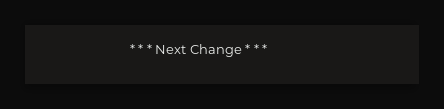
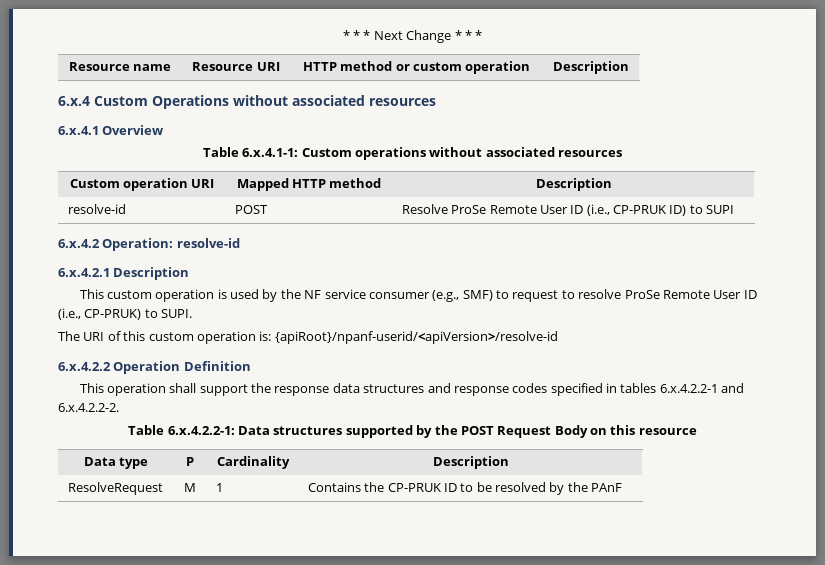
(268, 49) none -> [68,62,172,71] [192,62,280,71] [302,61,531,74] [553,61,629,74] [58,95,436,109] [58,125,164,135] [202,147,623,160] [69,178,215,191] [236,178,382,191] [535,178,612,191] [67,204,126,214] [234,205,268,214] [401,204,735,216] [58,238,240,251] [58,267,190,280] [79,289,757,302] [58,308,193,320] [58,331,558,344] [58,361,251,374] [79,383,745,396] [58,403,119,412] [128,425,697,438] [83,457,149,469] [186,457,194,466] [216,456,290,469] [432,456,509,469] [67,482,163,495] [184,483,196,492] [215,483,223,492] [307,482,623,495] // Resource name | Resource URI | HTTP method or custom operation | Description // 6.x.4 Custom Operations without associated resources // 6.x.4.1 Overview // Table 6.x.4.1-1: Custom operations without associated resources // Custom operation URI | Mapped HTTP method | Description // resolve-id | POST | Resolve ProSe Remote User ID (i.e., CP-PRUK ID) to SUPI // 6.x.4.2 Operation: resolve-id // 6.x.4.2.1 Description // This custom operation is used by the NF service consumer (e.g., SMF) to request to resolve ProSe Remote User ID (i.e., CP-PRUK) to SUPI. // The URI of this custom operation is: {apiRoot}/npanf-userid/<apiVersion>/resolve-id // 6.x.4.2.2 Operation Definition // This operation shall support the response data structures and response codes specified in tables 6.x.4.2.2-1 and 6.x.4.2.2-2. // Table 6.x.4.2.2-1: Data structures supported by the POST Request Body on this resource // Data type | P | Cardinality | Description // ResolveRequest | M | 1 | Contains the CP-PRUK ID to be resolved by the PAnF

